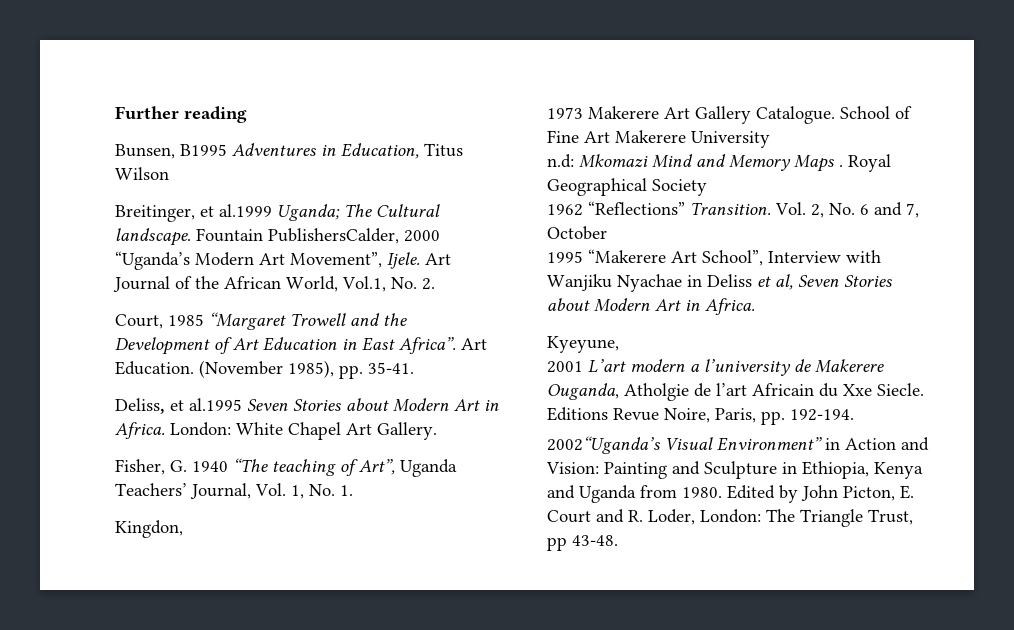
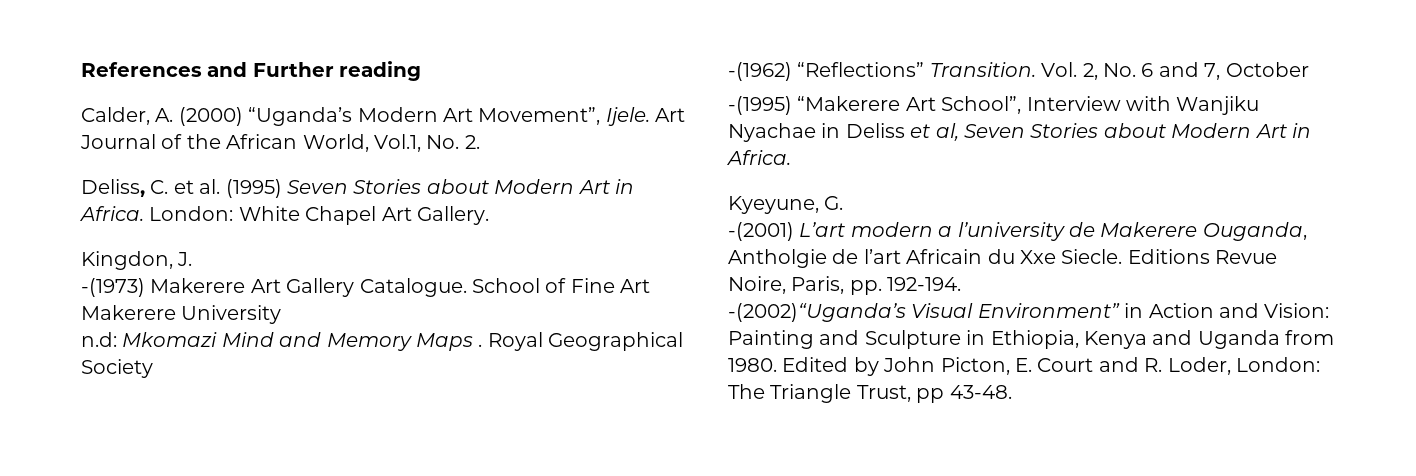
(115, 113) none -> [81,62,248,77] References and
[115,143,463,159] [115,167,169,180] [115,204,440,222] [115,228,440,246] Bunsen, B1995 Adventures in Education, Titus Wilson // Breitinger, et al.1999 Uganda; The Cultural landscape. Fountain PublishersCalder, 2000 -> [81,107,243,126] Calder, A. (2000)
[115,312,407,330] [115,337,487,355] [115,360,414,379] [115,398,242,414] Court, 1985 “Margaret Trowell and the Development of Art Education in East Africa”. Art Education. (November 1985), pp. 35-41. // Deliss, et al.1995 -> [81,179,282,198] Deliss, C. et al. (1995)
[115,458,457,477] [115,483,353,499] [115,520,183,538] [547,107,583,119] Fisher, G. 1940 “The teaching of Art”, Uganda Teachers’ Journal, Vol. 1, No. 1. // Kingdon, // 1973 -> [81,251,193,270] [81,278,145,297] Kingdon, J. // -(1973)
[547,204,583,216] 1962 -> [728,62,792,81] -(1962)
[547,251,583,263] 1995 -> [728,96,792,115] -(1995)
[547,361,583,373] // 2001 -> [824,196,844,210] [728,222,794,241] G. // -(2001)
[624,383,689,401] Atholgie -> [728,249,827,268] Antholgie
[547,436,660,454] 2002“Uganda’s -> [728,303,906,322] -(2002)“Uganda’s

